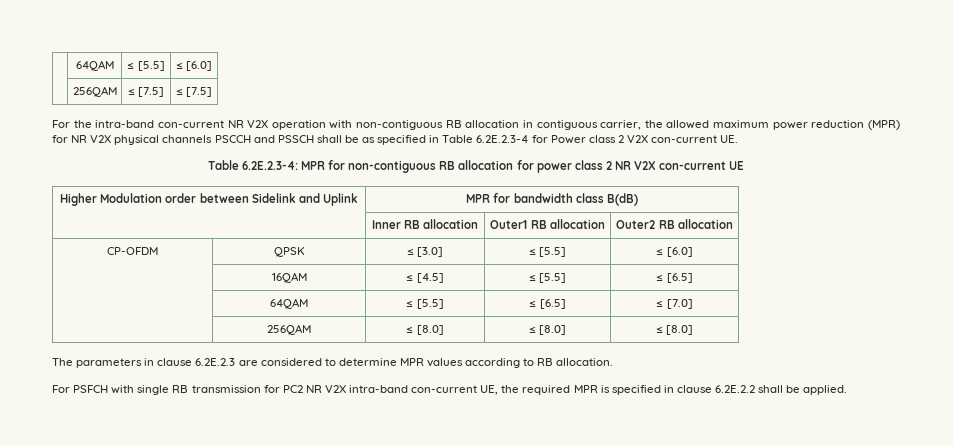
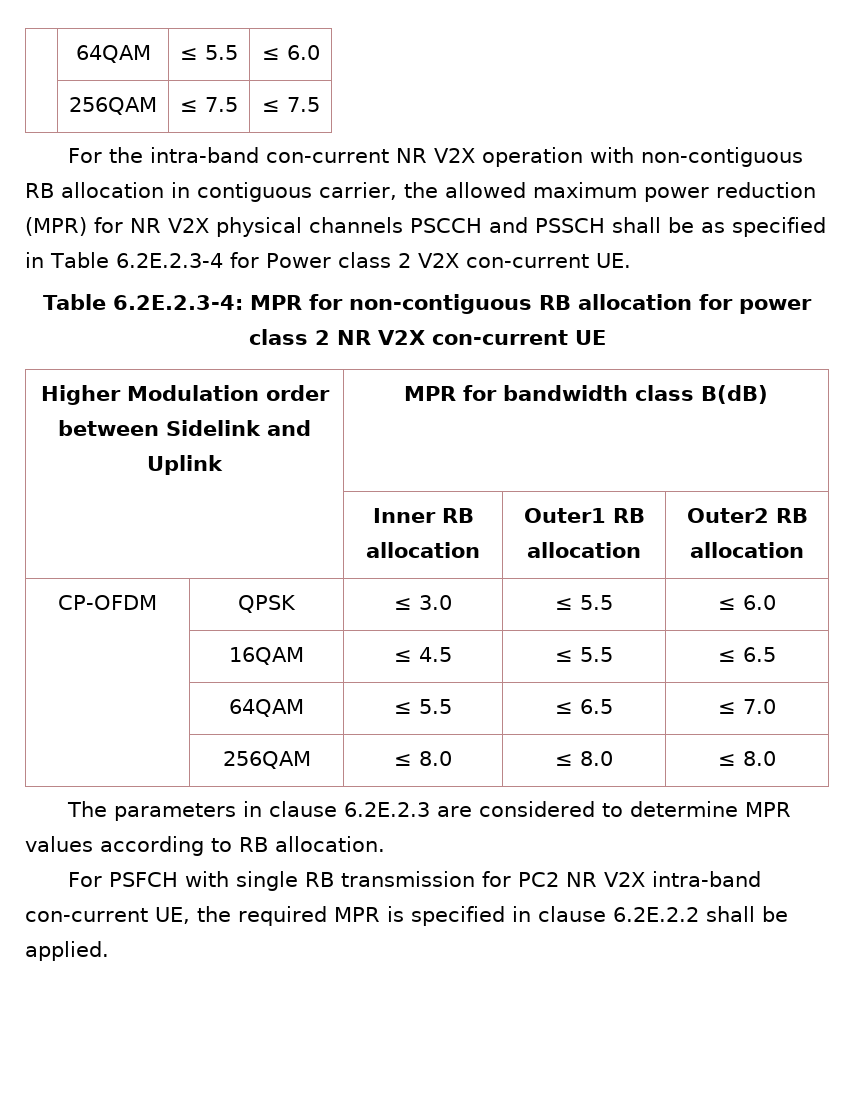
[75,60,114,71] [127,61,165,71] [175,61,213,71] [72,86,117,97] [127,87,165,97] [175,87,213,97] | 64QAM | ≤ [5.5] | ≤ [6.0] // | 256QAM | ≤ [7.5] | ≤ [7.5] -> [75,45,151,63] [180,45,238,60] [261,45,320,60] [69,97,157,115] [180,97,238,112] [261,97,320,112] | 64QAM | ≤ 5.5 | ≤ 6.0 // | 256QAM | ≤ 7.5 | ≤ 7.5
[417,247,444,257] [528,247,567,257] [656,247,693,257] [3.0] | ≤ [5.5] | ≤ [6.0] -> [419,595,452,610] [555,595,613,610] [718,595,776,610] 3.0 | ≤ 5.5 | ≤ 6.0
[416,273,444,283] [528,273,567,283] [656,273,693,283] [270,298,308,309] [406,299,444,309] [529,299,566,309] [656,299,693,309] [267,324,311,335] [406,325,444,335] [528,325,567,335] [655,325,694,335] [4.5] | ≤ [5.5] | ≤ [6.5] // | 64QAM | ≤ [5.5] | ≤ [6.5] | ≤ [7.0] // | 256QAM | ≤ [8.0] | ≤ [8.0] | ≤ [8.0] -> [419,647,452,662] [555,647,613,662] [718,647,776,662] [229,699,304,717] [394,699,452,714] [555,699,613,714] [718,699,776,714] [222,751,311,769] [394,751,452,766] [555,751,613,766] [718,751,776,766] 4.5 | ≤ 5.5 | ≤ 6.5 // | 64QAM | ≤ 5.5 | ≤ 6.5 | ≤ 7.0 // | 256QAM | ≤ 8.0 | ≤ 8.0 | ≤ 8.0

